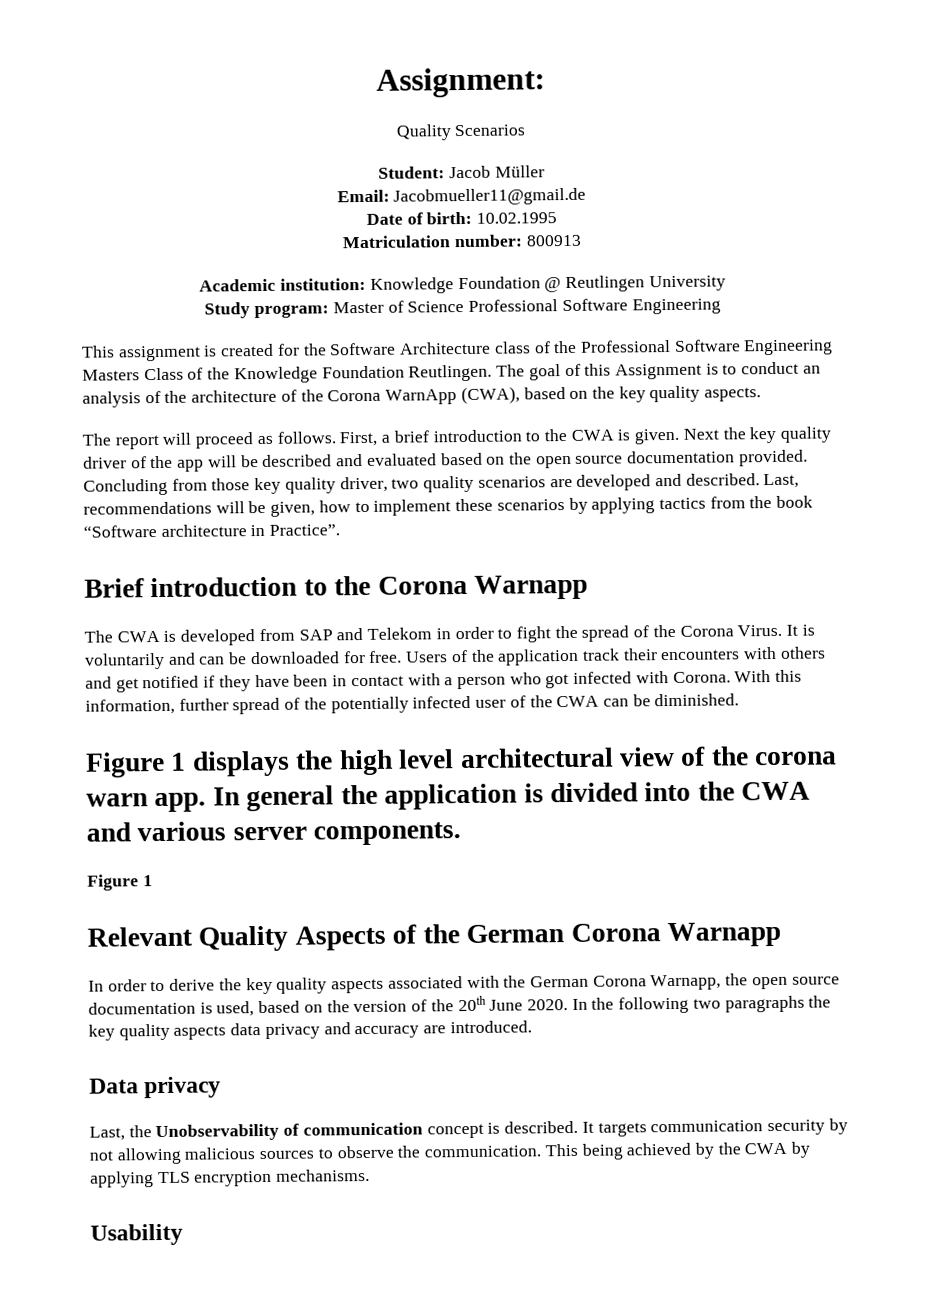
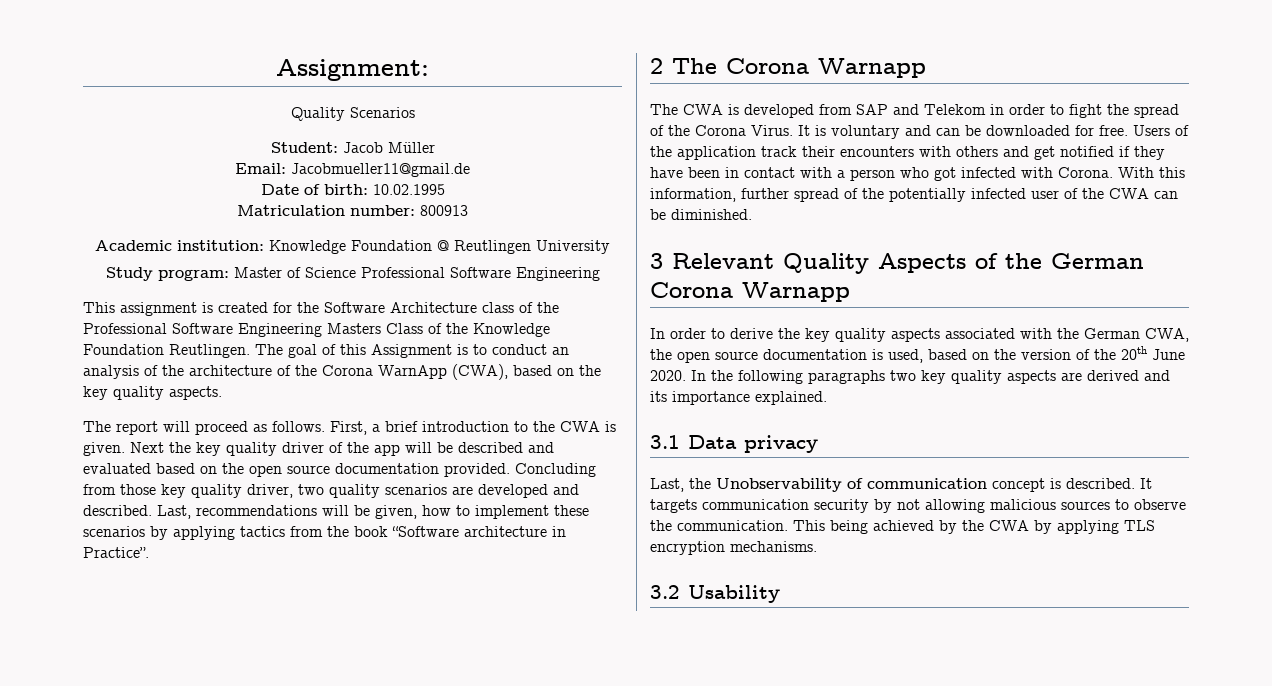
[84,575,372,598] Brief introduction to the -> [650,58,717,74] 2 The
[84,652,165,670] voluntarily -> [831,125,900,139] voluntary
[85,746,838,778] [86,781,811,813] [86,821,462,846] [87,874,153,891] Figure 1 displays the high level architectural view of the corona warn app. In general the application is divided into the CWA and various server components. // Figure 1 // -> [650,253,663,269] 3
[592,974,722,991] Corona Warnapp, -> [1145,328,1189,342] CWA,
[692,995,832,1013] [88,1020,532,1041] two paragraphs the key quality aspects data privacy and accuracy are introduced. // -> [808,370,1170,384] [650,391,827,405] [650,435,680,449] paragraphs two key quality aspects are derived and its importance explained. // 3.1
(371, 1175) none -> [650,585,680,599] 3.2

